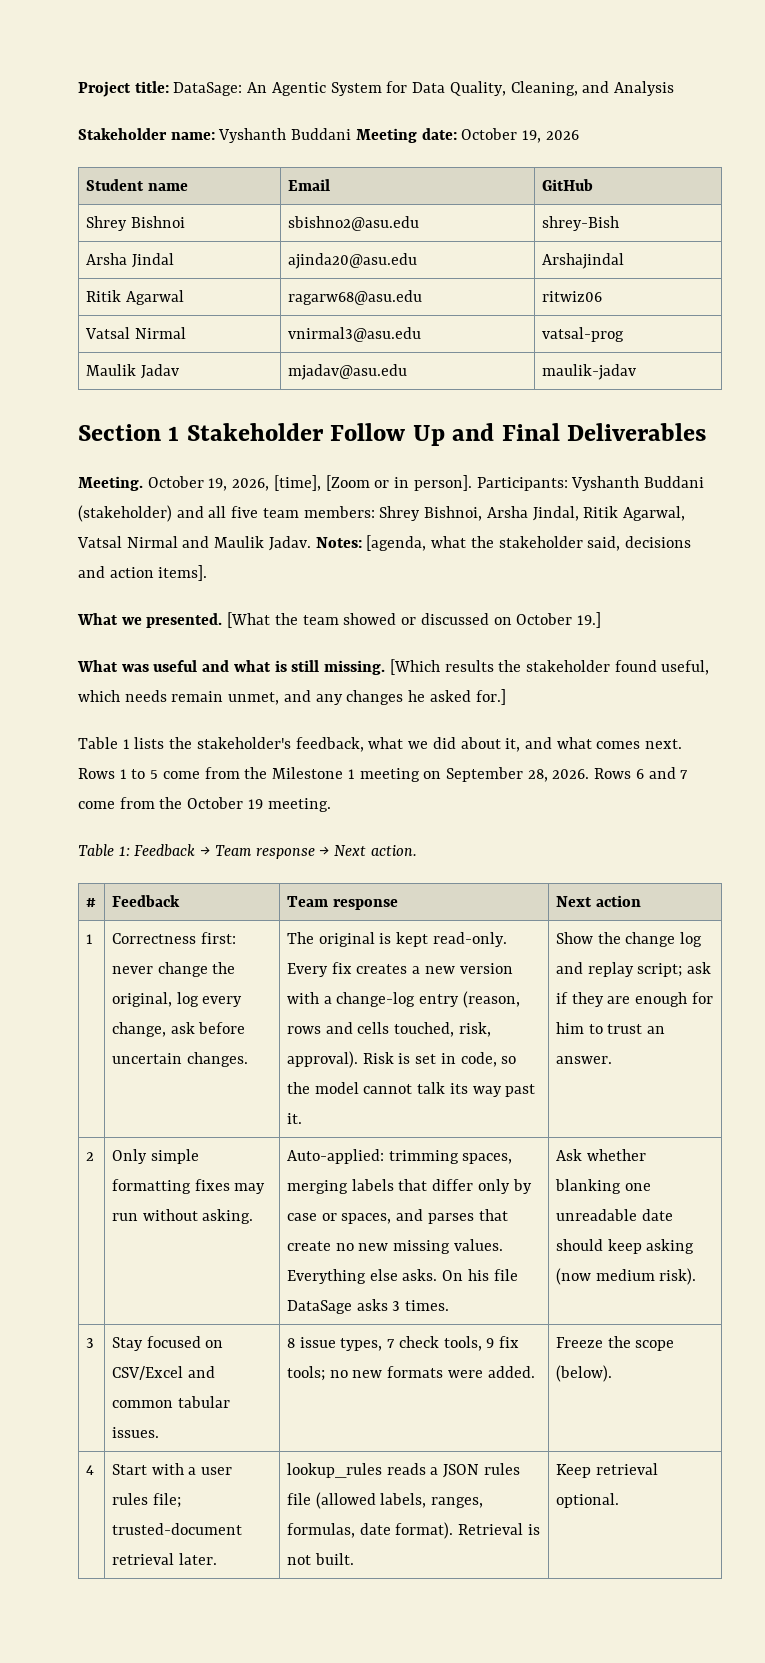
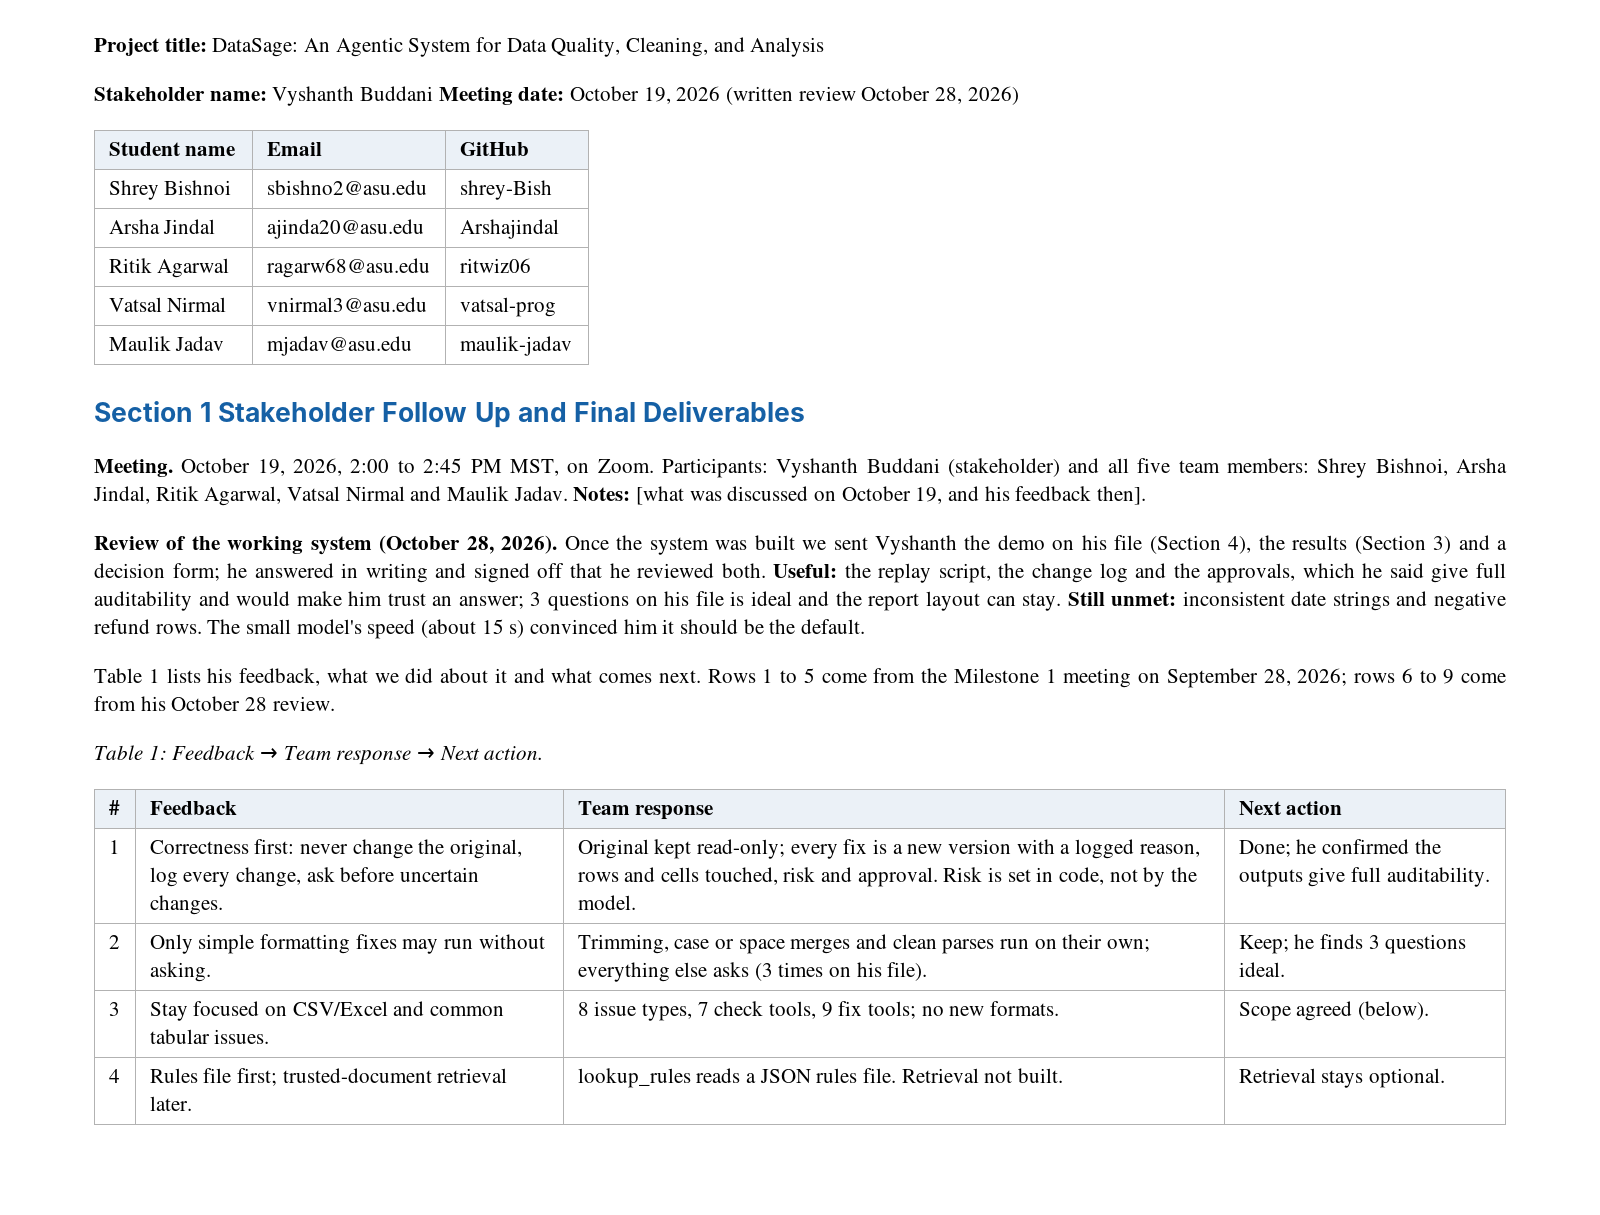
(579, 135) none -> [726,86,1019,105] (written review October 28, 2026)
[273,475,472,491] [time], [Zoom or in person]. -> [350,458,654,476] 2:00 to 2:45 PM MST, on Zoom.
[366,535,691,551] [78,565,208,581] [77,612,601,628] [77,659,710,675] [78,689,506,705] [agenda, what the stakeholder said, decisions and action items]. // What we presented. [What the team showed or discussed on October 19.] // What was useful and what is still missing. [Which results the stakeholder found useful, which needs remain unmet, and any changes he asked for.] -> [636,486,1147,505] [94,535,1507,555] [94,563,1507,583] [94,591,1507,611] [94,619,866,639] [what was discussed on October 19, and his feedback then]. // Review of the working system (October 28, 2026). Once the system was built we sent Vyshanth the demo on his file (Section 4), the results (Section 3) and a decision form; he answered in writing and signed off that he reviewed both. Useful: the replay script, the change log and the approvals, which he said give full auditability and would make him trust an answer; 3 questions on his file is ideal and the report layout can stay. Still unmet: inconsistent date strings and negative refund rows. The small model's speed (about 15 s) convinced him it should be the default.
[169,737,291,749] the stakeholder's -> [207,668,233,683] his
[505,738,521,752] it, -> [494,668,507,683] it
[552,767,689,779] [78,797,331,812] 2026. Rows 6 and 7 come from the October 19 meeting. -> [1297,668,1506,686] [94,696,335,711] 2026; rows 6 to 9 come from his October 28 review.
[286,932,507,947] [286,962,408,977] The original is kept read-only. Every fix creates -> [577,839,887,859] Original kept read-only; every fix is
[336,991,520,1008] change-log entry (reason, -> [1075,839,1200,859] logged reason,
[458,1022,491,1037] [286,1051,358,1068] risk, approval). -> [783,867,938,887] risk and approval.
[501,1056,517,1064] [286,1082,536,1097] [286,1113,302,1124] [555,932,703,947] [555,962,712,977] [555,992,713,1007] [555,1022,666,1034] [555,1056,612,1064] so the model cannot talk its way past it. | Show the change log and replay script; ask if they are enough for him to trust an answer. -> [1109,867,1198,887] [577,895,636,910] [1238,839,1441,857] [1238,867,1490,887] not by the model. | Done; he confirmed the outputs give full auditability.
[286,1149,513,1164] [286,1179,532,1194] [286,1209,508,1224] [286,1239,503,1254] [286,1269,518,1284] [286,1299,450,1314] [555,1149,646,1161] [554,1179,651,1194] [555,1209,673,1221] [555,1239,695,1254] [555,1268,697,1285] Auto-applied: trimming spaces, merging labels that differ only by case or spaces, and parses that create no new missing values. Everything else asks. On his file DataSage asks 3 times. | Ask whether blanking one unreadable date should keep asking (now medium risk). -> [577,934,1151,954] [577,962,928,982] [1238,934,1467,954] [1238,962,1285,977] Trimming, case or space merges and clean parses run on their own; everything else asks (3 times on his file). | Keep; he finds 3 questions ideal.
[387,1366,535,1378] [555,1336,675,1351] [555,1365,612,1382] [85,1465,94,1475] [111,1463,233,1475] [111,1493,181,1508] formats were added. | Freeze the scope (below). // 4 | Start with a user rules file; -> [990,1001,1060,1016] [1238,1001,1429,1021] [108,1069,120,1083] [149,1068,277,1086] formats. | Scope agreed (below). // 4 | Rules file first;
[286,1492,484,1509] [286,1522,540,1539] file (allowed labels, ranges, formulas, date format). Retrieval is -> [862,1068,979,1083] file. Retrieval
[555,1463,658,1478] Keep retrieval -> [1238,1068,1364,1088] Retrieval stays

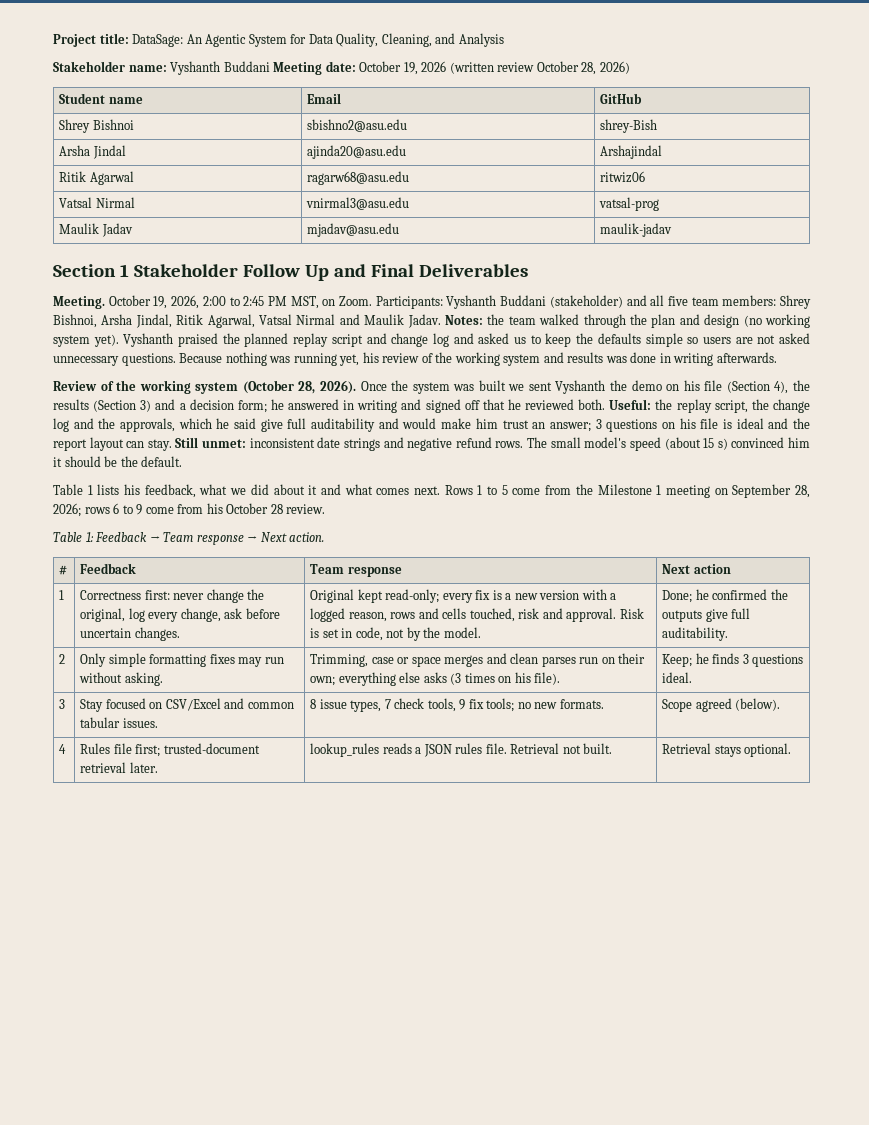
[636,486,1147,505] [what was discussed on October 19, and his feedback then]. -> [487,314,810,328] [53,333,810,347] [53,352,777,366] the team walked through the plan and design (no working system yet). Vyshanth praised the planned replay script and change log and asked us to keep the defaults simple so users are not asked unnecessary questions. Because nothing was running yet, his review of the working system and results was done in writing afterwards.

